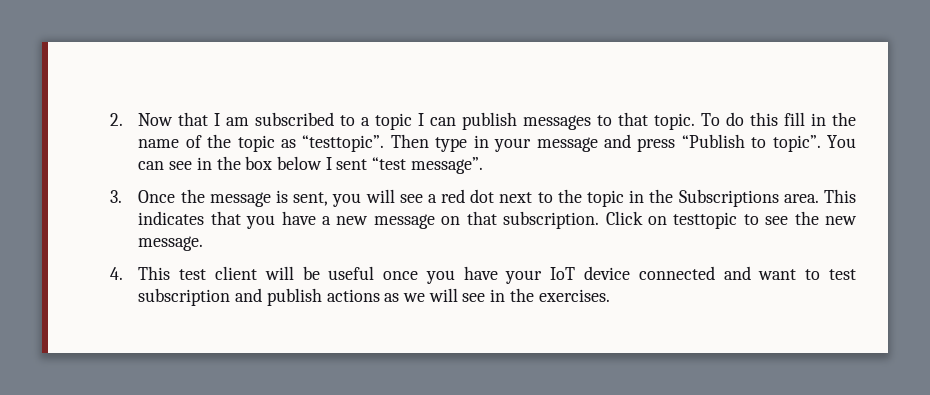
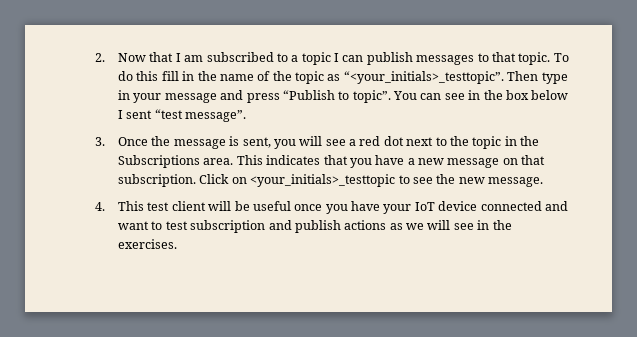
[302,135,385,152] “testtopic”. -> [343,71,504,84] “<your_initials>_testtopic”.
[673,212,738,229] testtopic -> [250,174,396,187] <your_initials>_testtopic

